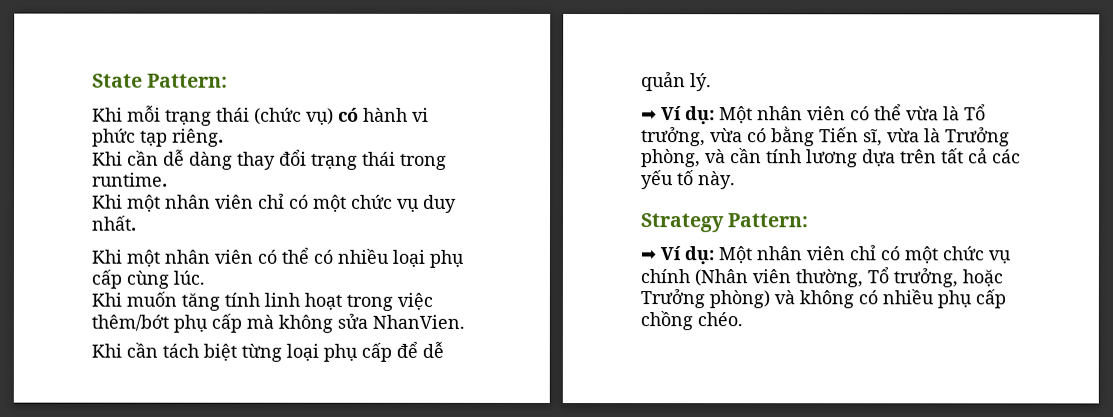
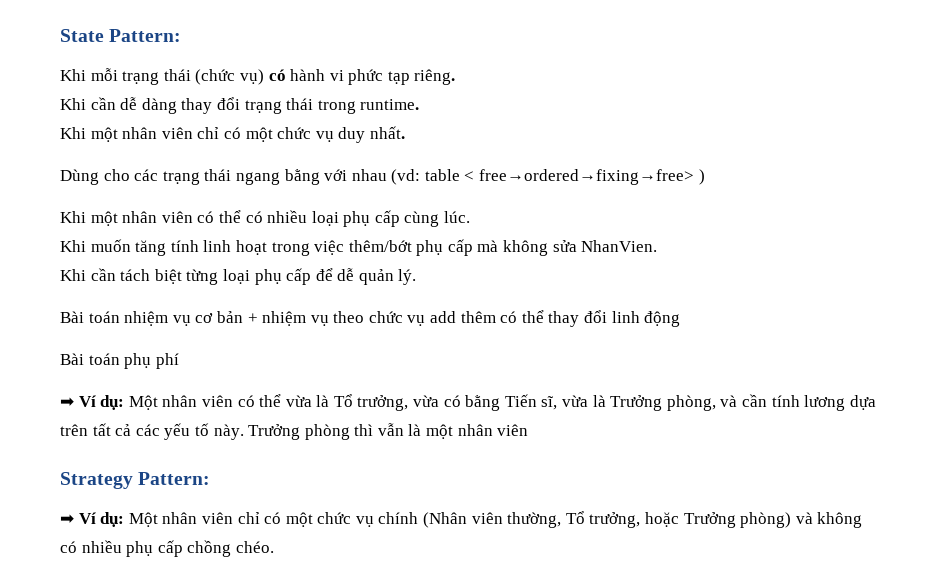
(136, 223) none -> [60,169,705,185] // Dùng cho các trạng thái ngang bằng với nhau (vd: table < free→ordered→fixing→free> )
(712, 82) none -> [60,310,681,327] [60,353,179,369] // Bài toán nhiệm vụ cơ bản + nhiệm vụ theo chức vụ add thêm có thể thay đổi linh động // Bài toán phụ phí
(736, 180) none -> [248,423,529,440] Trưởng phòng thì vẫn là một nhân viên

